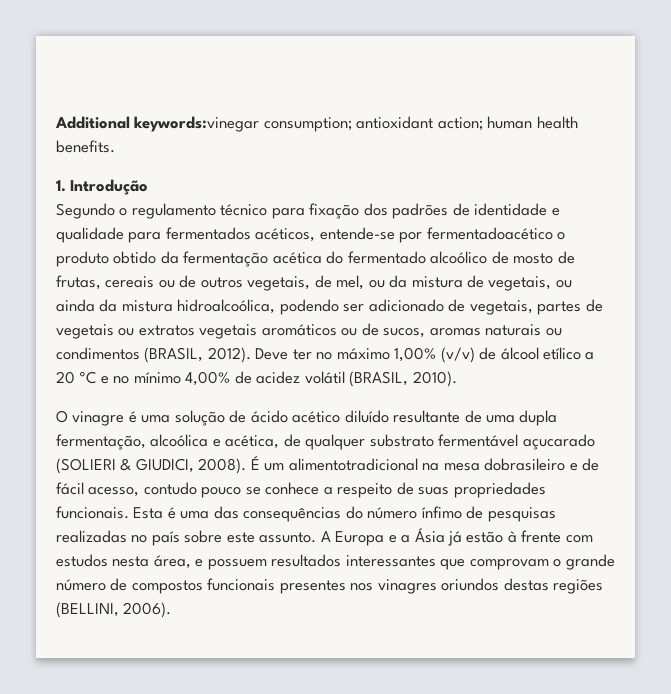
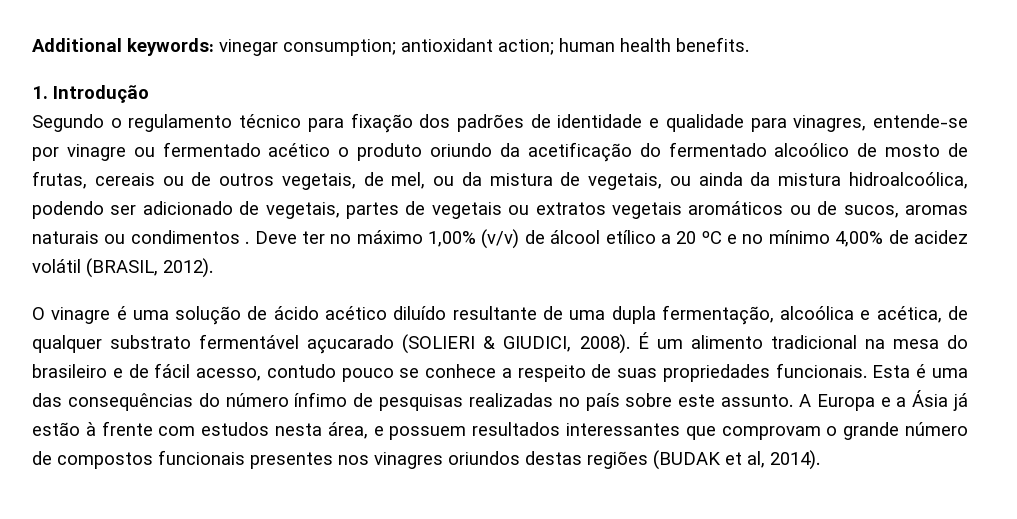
[134,116,260,132] keywords:vinegar -> [127,38,278,56] keywords: vinegar
[165,227,566,243] [56,251,322,267] fermentados acéticos, entende-se por fermentadoacético o produto obtido da fermentação acética -> [793,114,968,132] [32,142,632,162] vinagres, entende-se por vinagre ou fermentado acético o produto oriundo da acetificação
[144,347,251,363] (BRASIL, 2012). -> [245,241,250,244] .
[412,371,457,387] 2010). -> [163,258,213,278] 2012).
[288,458,566,471] alimentotradicional na mesa dobrasileiro -> [690,335,968,349] [32,364,107,378] alimento tradicional na mesa do brasileiro
[56,602,172,618] (BELLINI, 2006). -> [653,450,820,470] (BUDAK et al, 2014).

